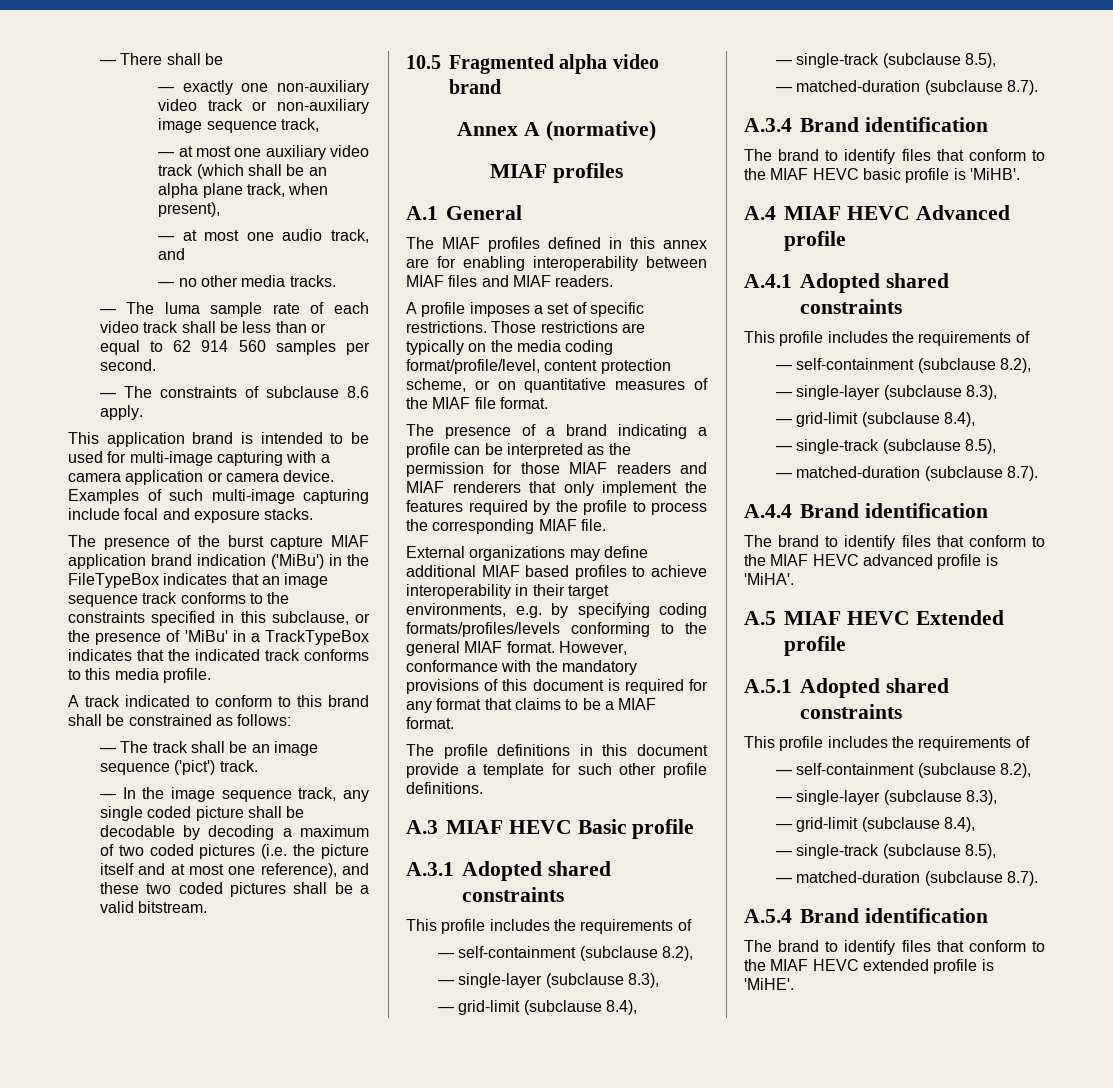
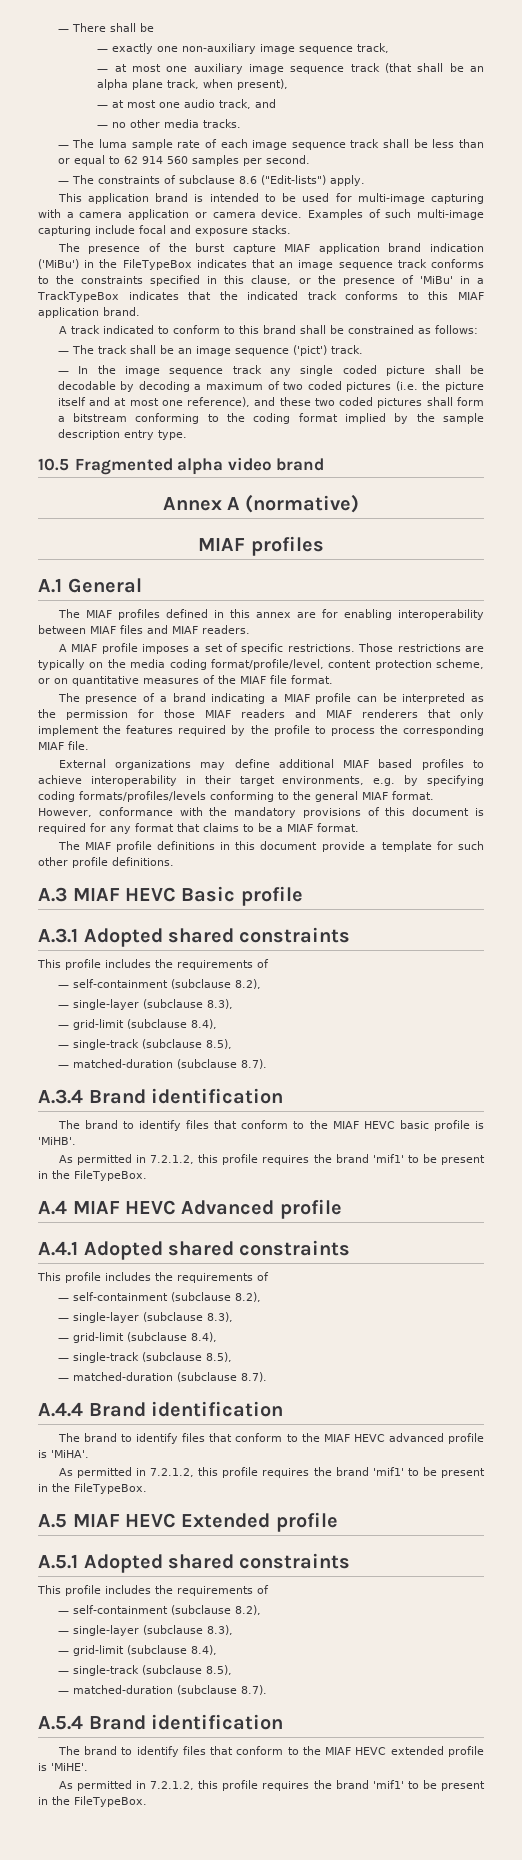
[158,99,369,114] video track or non-auxiliary -> (257, 48) none
[330,145,369,157] [158,164,244,179] video track (which -> [248,63,412,74] image sequence track (that
[99,321,139,333] video -> [252,140,346,150] image sequence
(369, 392) none -> [260,175,326,185] ("Edit-lists")
[271,611,349,625] subclause, -> [251,275,292,285] clause,
[114,668,211,683] media profile. -> [457,292,484,300] [38,307,140,318] MIAF application brand.
[298,787,337,801] track, -> [232,365,262,374] track
[334,882,369,894] [99,901,208,913] be a valid bitstream. -> [457,397,484,406] [57,413,484,424] [57,429,187,440] form a bitstream conforming to the coding format implied by the sample description entry type.
(417, 308) none -> [71,644,98,652] MIAF
(707, 431) none -> [283,694,310,702] MIAF
(434, 750) none -> [84,842,111,850] MIAF
(1020, 174) none -> [58,1154,485,1165] [38,1170,147,1181] // As permitted in 7.2.1.2, this profile requires the brand 'mif1' to be present in the FileTypeBox.
(794, 579) none -> [58,1467,485,1478] [38,1483,147,1494] // As permitted in 7.2.1.2, this profile requires the brand 'mif1' to be present in the FileTypeBox.
(794, 984) none -> [58,1780,485,1791] [38,1796,147,1807] // As permitted in 7.2.1.2, this profile requires the brand 'mif1' to be present in the FileTypeBox.

